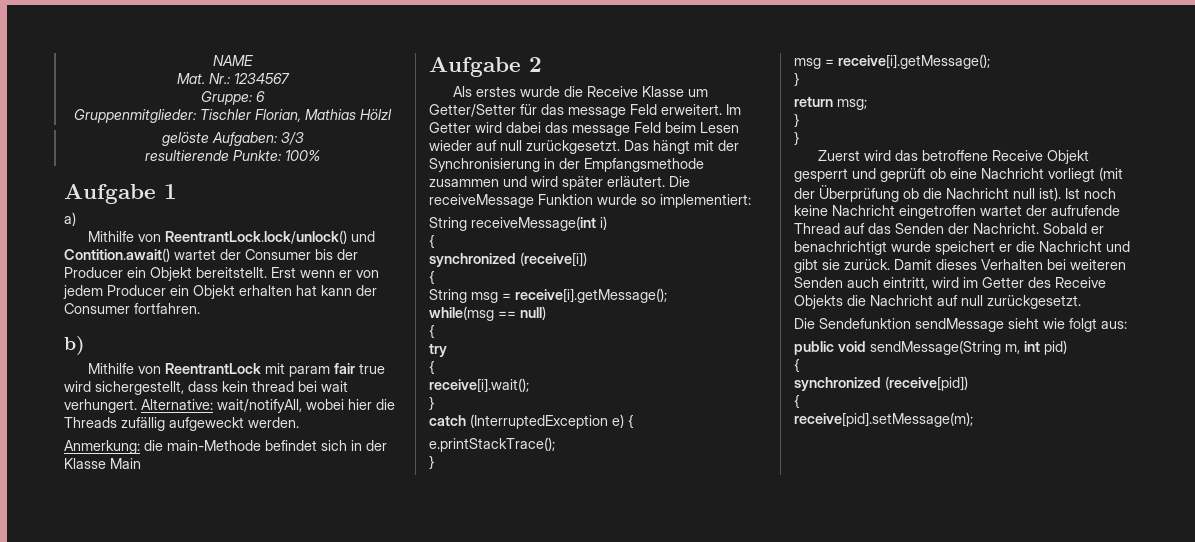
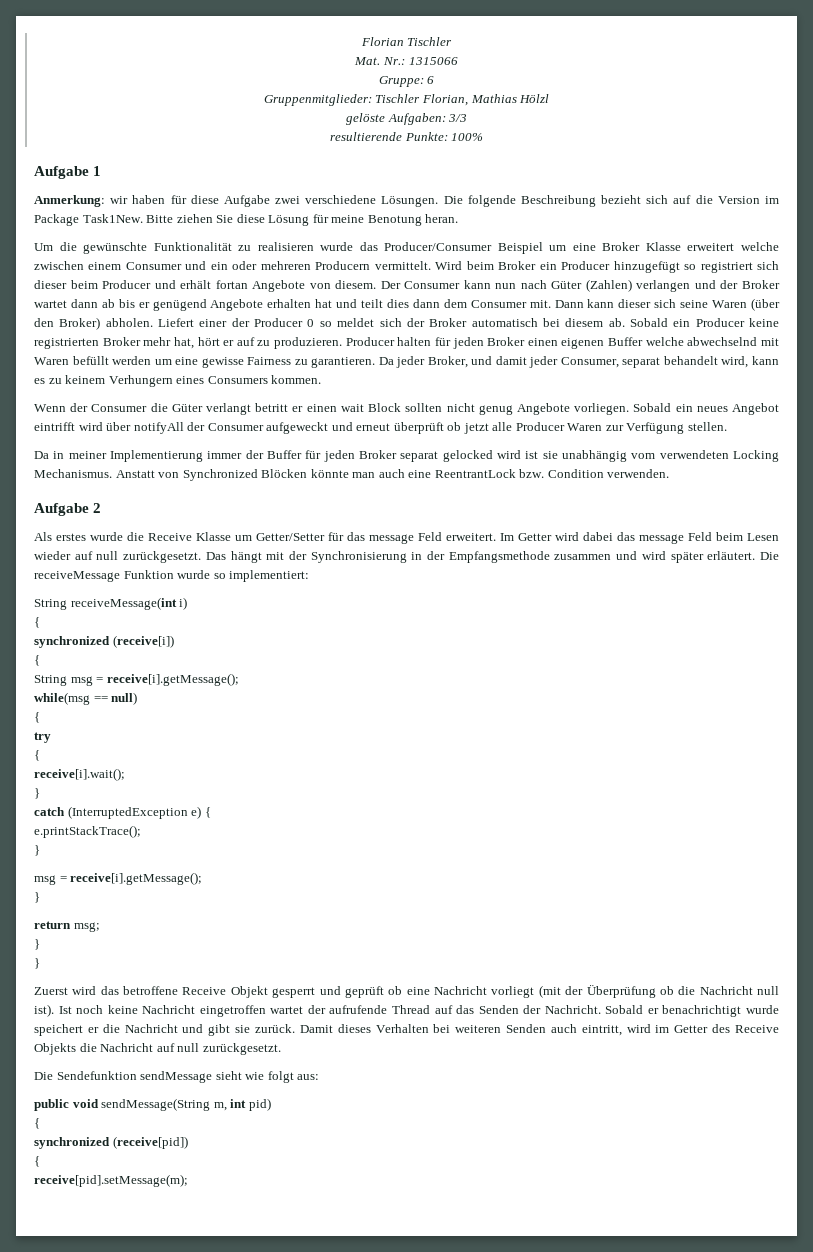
[213,55,254,66] NAME -> [360,37,453,46] Florian Tischler
[234,73,290,84] 1234567 -> [408,57,458,65] 1315066
[64,212,76,226] [87,230,375,244] [64,248,358,262] [64,267,379,281] [63,285,377,299] [64,303,200,314] [64,336,85,355] [87,363,385,377] [64,381,348,395] [64,399,395,413] [64,417,299,431] [64,440,387,454] [64,458,141,469] a) // Mithilfe von ReentrantLock.lock/unlock() und Contition.await() wartet der Consumer bis der Producer ein Objekt bereitstellt. Erst wenn er von jedem Producer ein Objekt erhalten hat kann der Consumer fortfahren. // b) // Mithilfe von ReentrantLock mit param fair true wird sichergestellt, dass kein thread bei wait verhungert. Alternative: wait/notifyAll, wobei hier die Threads zufällig aufgeweckt werden. // Anmerkung: die main-Methode befindet sich in der Klasse Main -> [34,195,779,207] [34,214,459,226] [34,242,779,254] [34,261,780,273] [34,279,780,292] [34,298,780,311] [34,317,780,330] [34,337,780,349] [34,356,779,368] [34,375,322,387] [34,403,780,415] [34,422,727,434] [34,450,779,462] [34,469,670,481] Anmerkung: wir haben für diese Aufgabe zwei verschiedene Lösungen. Die folgende Beschreibung bezieht sich auf die Version im Package Task1New. Bitte ziehen Sie diese Lösung für meine Benotung heran. // Um die gewünschte Funktionalität zu realisieren wurde das Producer/Consumer Beispiel um eine Broker Klasse erweitert welche zwischen einem Consumer und ein oder mehreren Producern vermittelt. Wird beim Broker ein Producer hinzugefügt so registriert sich dieser beim Producer und erhält fortan Angebote von diesem. Der Consumer kann nun nach Güter (Zahlen) verlangen und der Broker wartet dann ab bis er genügend Angebote erhalten hat und teilt dies dann dem Consumer mit. Dann kann dieser sich seine Waren (über den Broker) abholen. Liefert einer der Producer 0 so meldet sich der Broker automatisch bei diesem ab. Sobald ein Producer keine registrierten Broker mehr hat, hört er auf zu produzieren. Producer halten für jeden Broker einen eigenen Buffer welche abwechselnd mit Waren befüllt werden um eine gewisse Fairness zu garantieren. Da jeder Broker, und damit jeder Consumer, separat behandelt wird, kann es zu keinem Verhungern eines Consumers kommen. // Wenn der Consumer die Güter verlangt betritt er einen wait Block sollten nicht genug Angebote vorliegen. Sobald ein neues Angebot eintrifft wird über notifyAll der Consumer aufgeweckt und erneut überprüft ob jetzt alle Producer Waren zur Verfügung stellen. // Da in meiner Implementierung immer der Buffer für jeden Broker separat gelocked wird ist sie unabhängig vom verwendeten Locking Mechanismus. Anstatt von Synchronized Blöcken könnte man auch eine ReentrantLock bzw. Condition verwenden.

